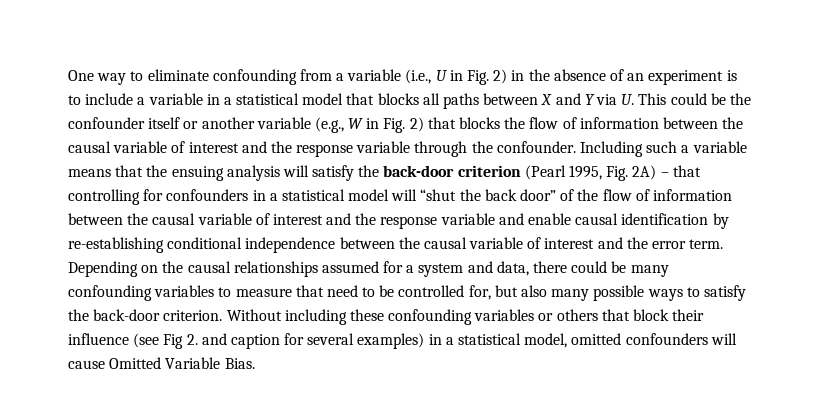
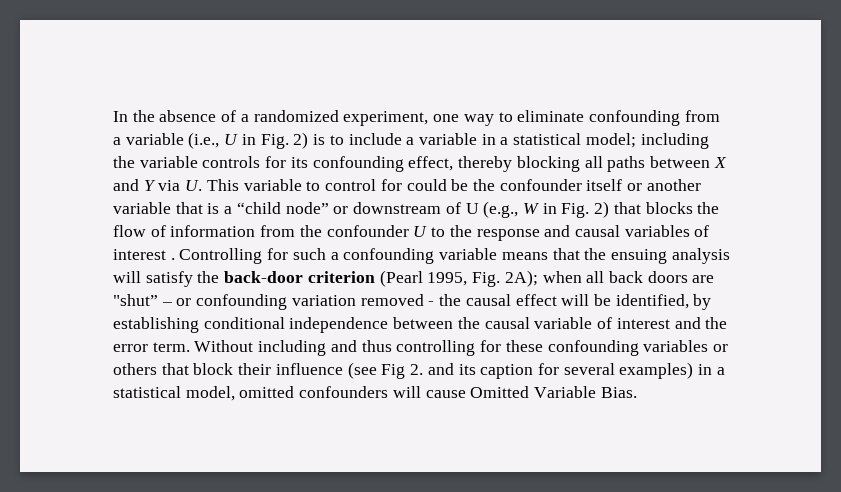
[68,70,94,81] One -> [113,110,460,126] In the absence of a randomized experiment, one
[511,69,724,85] in the absence of an experiment -> (309, 140) none
[302,93,419,105] model that blocks -> [585,133,709,149] [113,156,580,172] model; including the variable controls for its confounding effect, thereby blocking
(667, 99) none -> [243,179,402,191] variable to control for
(311, 123) none -> [175,202,479,214] that is a “child node” or downstream of U
[662,117,744,129] [68,141,644,157] between the causal variable of interest and the response variable through the confounder. Including -> [260,225,710,241] [113,248,289,264] from the confounder U to the response and causal variables of interest . Controlling for
(690, 149) none -> [343,248,435,264] confounding
[632,165,701,180] [68,189,732,205] [68,213,729,229] [68,237,164,253] 2A) – that controlling for confounders in a statistical model will “shut the back door” of the flow of information between the causal variable of interest and the response variable and enable causal identification by re-establishing -> [504,270,715,287] [113,294,712,310] [113,317,199,333] 2A); when all back doors are "shut” – or confounding variation removed - the causal effect will be identified, by establishing
[68,261,669,277] [68,285,746,301] [68,309,347,325] Depending on the causal relationships assumed for a system and data, there could be many confounding variables to measure that need to be controlled for, but also many possible ways to satisfy the back-door criterion. Without including -> [194,340,502,356] Without including and thus controlling for
(227, 339) none -> [458,364,476,375] its

